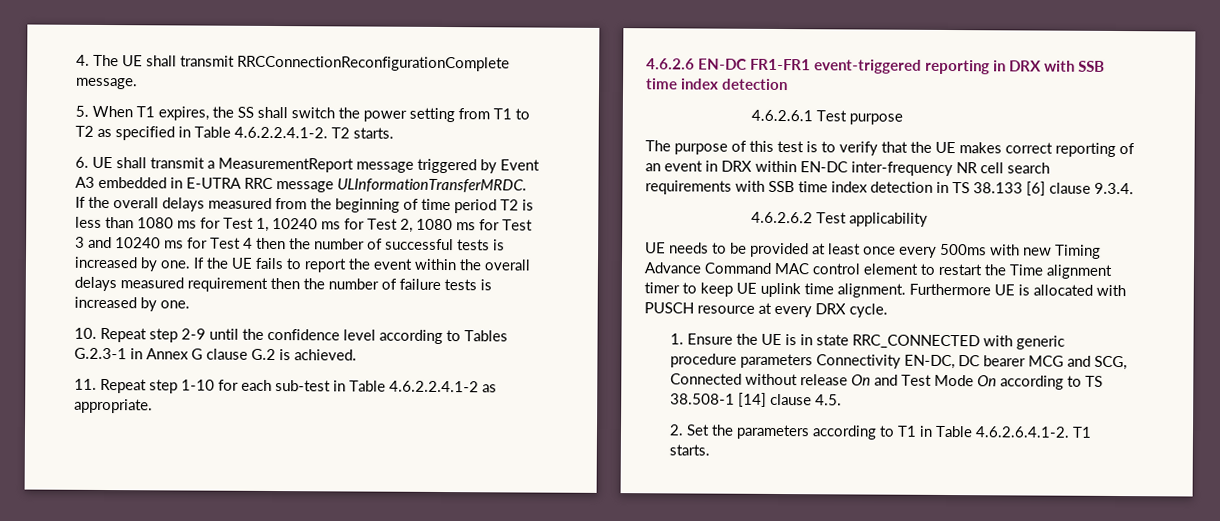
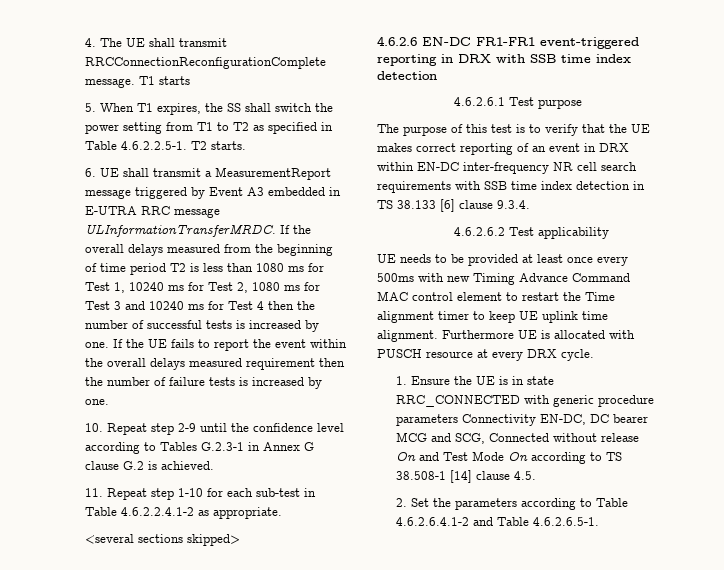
(139, 83) none -> [139,76,191,85] T1 starts
[234,126,329,139] 4.6.2.2.4.1-2. -> [121,141,188,150] 4.6.2.2.5-1.
(154, 406) none -> [85,534,241,546] // <several sections skipped>
[897,425,1093,438] [669,444,711,456] T1 in Table 4.6.2.6.4.1-2. T1 starts. -> [596,498,629,507] [396,517,600,526] Table 4.6.2.6.4.1-2 and Table 4.6.2.6.5-1.

